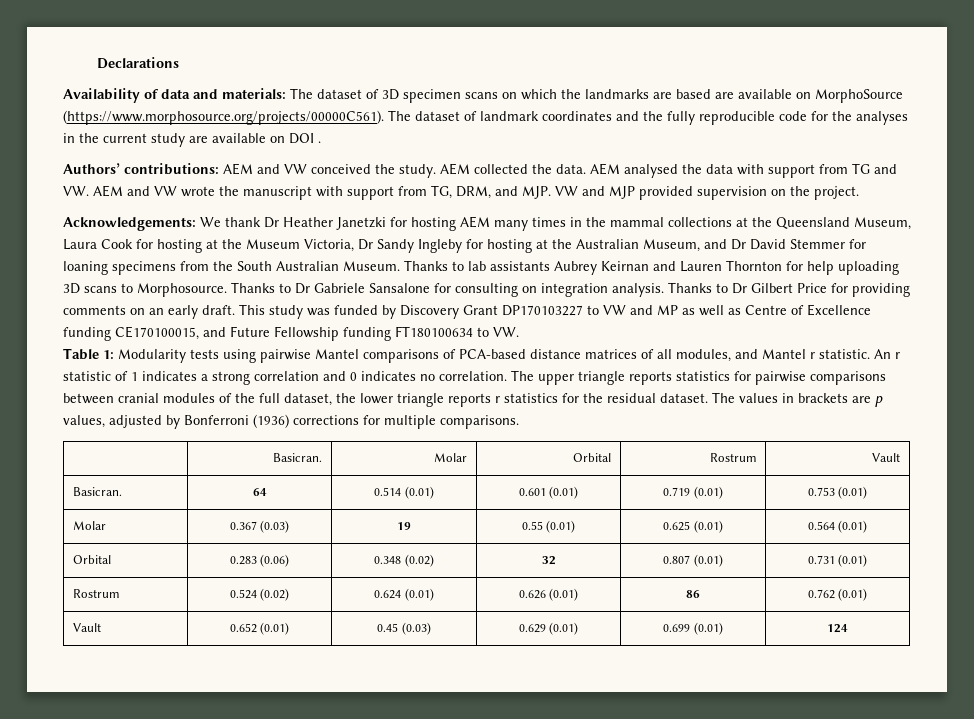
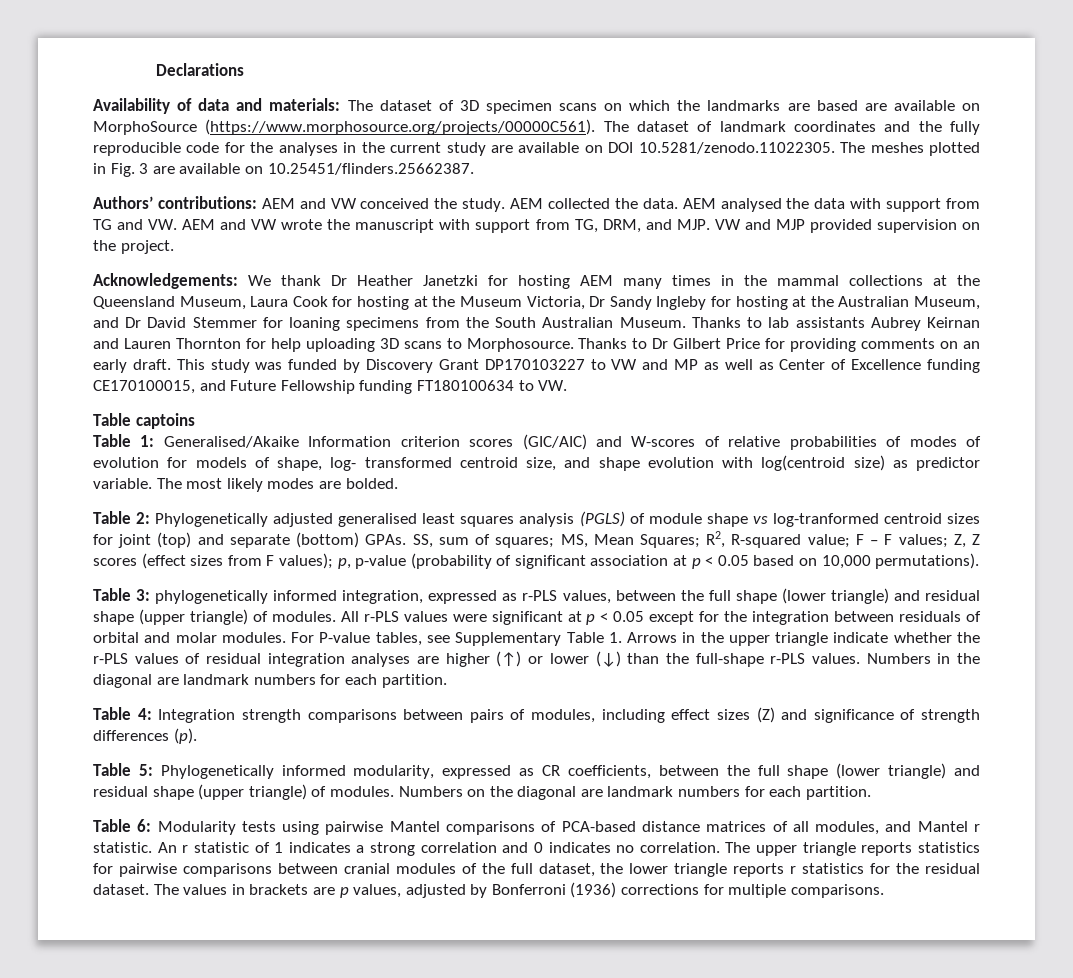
[318,141,321,143] . -> [638,142,980,156] [93,163,474,177] 10.5281/zenodo.11022305. The meshes plotted in Fig. 3 are available on 10.25451/flinders.25662387.
[314,282,747,297] Gabriele Sansalone for consulting on integration analysis. Thanks to Dr -> (669, 343) none
[745,305,787,315] Centre -> [779,359,826,370] Center
(519, 332) none -> [93,413,195,429] // Table captoins
(114, 354) none -> [163,434,982,450] [93,455,980,471] [93,478,398,492] [93,511,981,527] [93,531,981,548] [93,553,980,569] [93,588,980,604] [93,609,982,625] [93,632,981,646] [93,651,981,667] [93,674,447,688] [93,707,980,723] [93,728,197,744] [93,763,981,779] [93,784,871,800] [93,819,152,832] Generalised/Akaike Information criterion scores (GIC/AIC) and W-scores of relative probabilities of modes of evolution for models of shape, log- transformed centroid size, and shape evolution with log(centroid size) as predictor variable. The most likely modes are bolded. // Table 2: Phylogenetically adjusted generalised least squares analysis (PGLS) of module shape vs log-tranformed centroid sizes for joint (top) and separate (bottom) GPAs. SS, sum of squares; MS, Mean Squares; R2, R-squared value; F – F values; Z, Z scores (effect sizes from F values); p, p-value (probability of significant association at p < 0.05 based on 10,000 permutations). // Table 3: phylogenetically informed integration, expressed as r-PLS values, between the full shape (lower triangle) and residual shape (upper triangle) of modules. All r-PLS values were significant at p < 0.05 except for the integration between residuals of orbital and molar modules. For P-value tables, see Supplementary Table 1. Arrows in the upper triangle indicate whether the r-PLS values of residual integration analyses are higher (↑) or lower (↓) than the full-shape r-PLS values. Numbers in the diagonal are landmark numbers for each partition. // Table 4: Integration strength comparisons between pairs of modules, including effect sizes (Z) and significance of strength differences (p). // Table 5: Phylogenetically informed modularity, expressed as CR coefficients, between the full shape (lower triangle) and residual shape (upper triangle) of modules. Numbers on the diagonal are landmark numbers for each partition. // Table 6:
[272,453,322,462] [433,453,467,462] [572,453,611,462] [709,453,756,462] [871,453,900,462] [73,487,123,496] [252,488,267,496] [374,486,434,499] [518,486,579,499] [663,486,723,499] [807,486,868,499] [73,521,107,530] [229,520,290,533] [397,522,411,530] [521,520,576,533] [663,520,723,533] [807,520,868,533] [73,555,112,564] [229,554,290,567] [374,554,434,567] [541,556,556,565] [663,554,723,567] [807,554,868,567] [73,589,120,598] [229,588,290,601] [374,588,434,601] [518,588,579,601] [686,590,700,598] [807,588,868,601] [73,623,102,632] [229,622,290,635] [377,622,431,635] [518,622,579,635] [663,622,723,635] [827,624,848,633] // | Basicran. | Molar | Orbital | Rostrum | Vault // Basicran. | 64 | 0.514 (0.01) | 0.601 (0.01) | 0.719 (0.01) | 0.753 (0.01) // Molar | 0.367 (0.03) | 19 | 0.55 (0.01) | 0.625 (0.01) | 0.564 (0.01) // Orbital | 0.283 (0.06) | 0.348 (0.02) | 32 | 0.807 (0.01) | 0.731 (0.01) // Rostrum | 0.524 (0.02) | 0.624 (0.01) | 0.626 (0.01) | 86 | 0.762 (0.01) // Vault | 0.652 (0.01) | 0.45 (0.03) | 0.629 (0.01) | 0.699 (0.01) | 124 -> (884, 891) none

